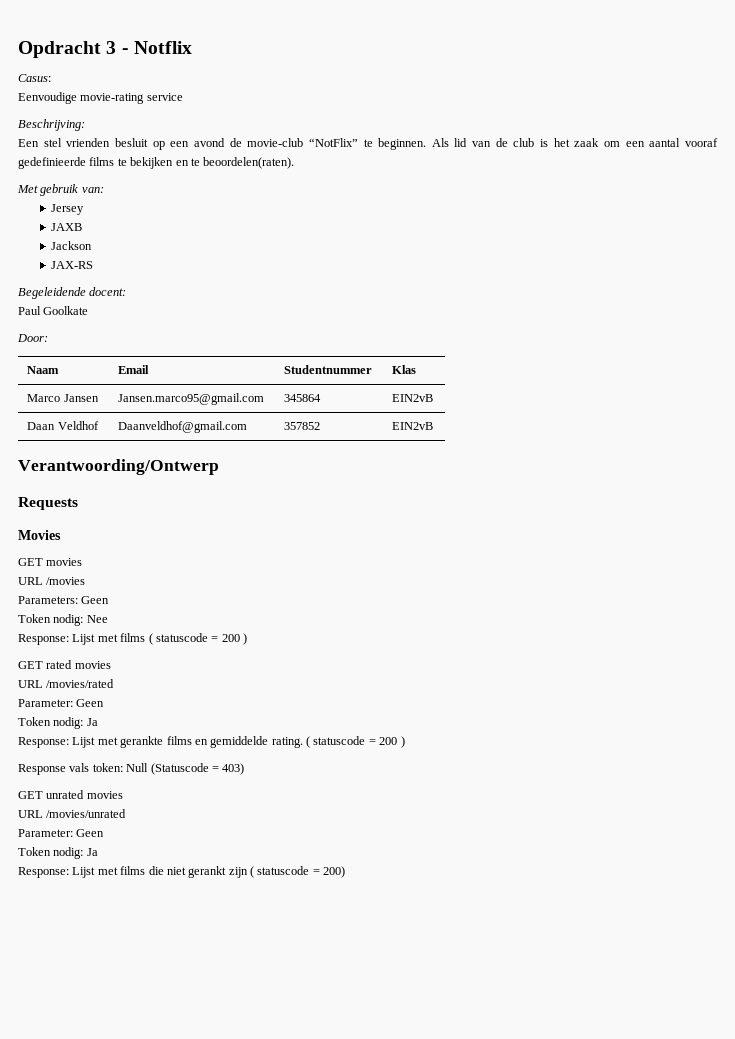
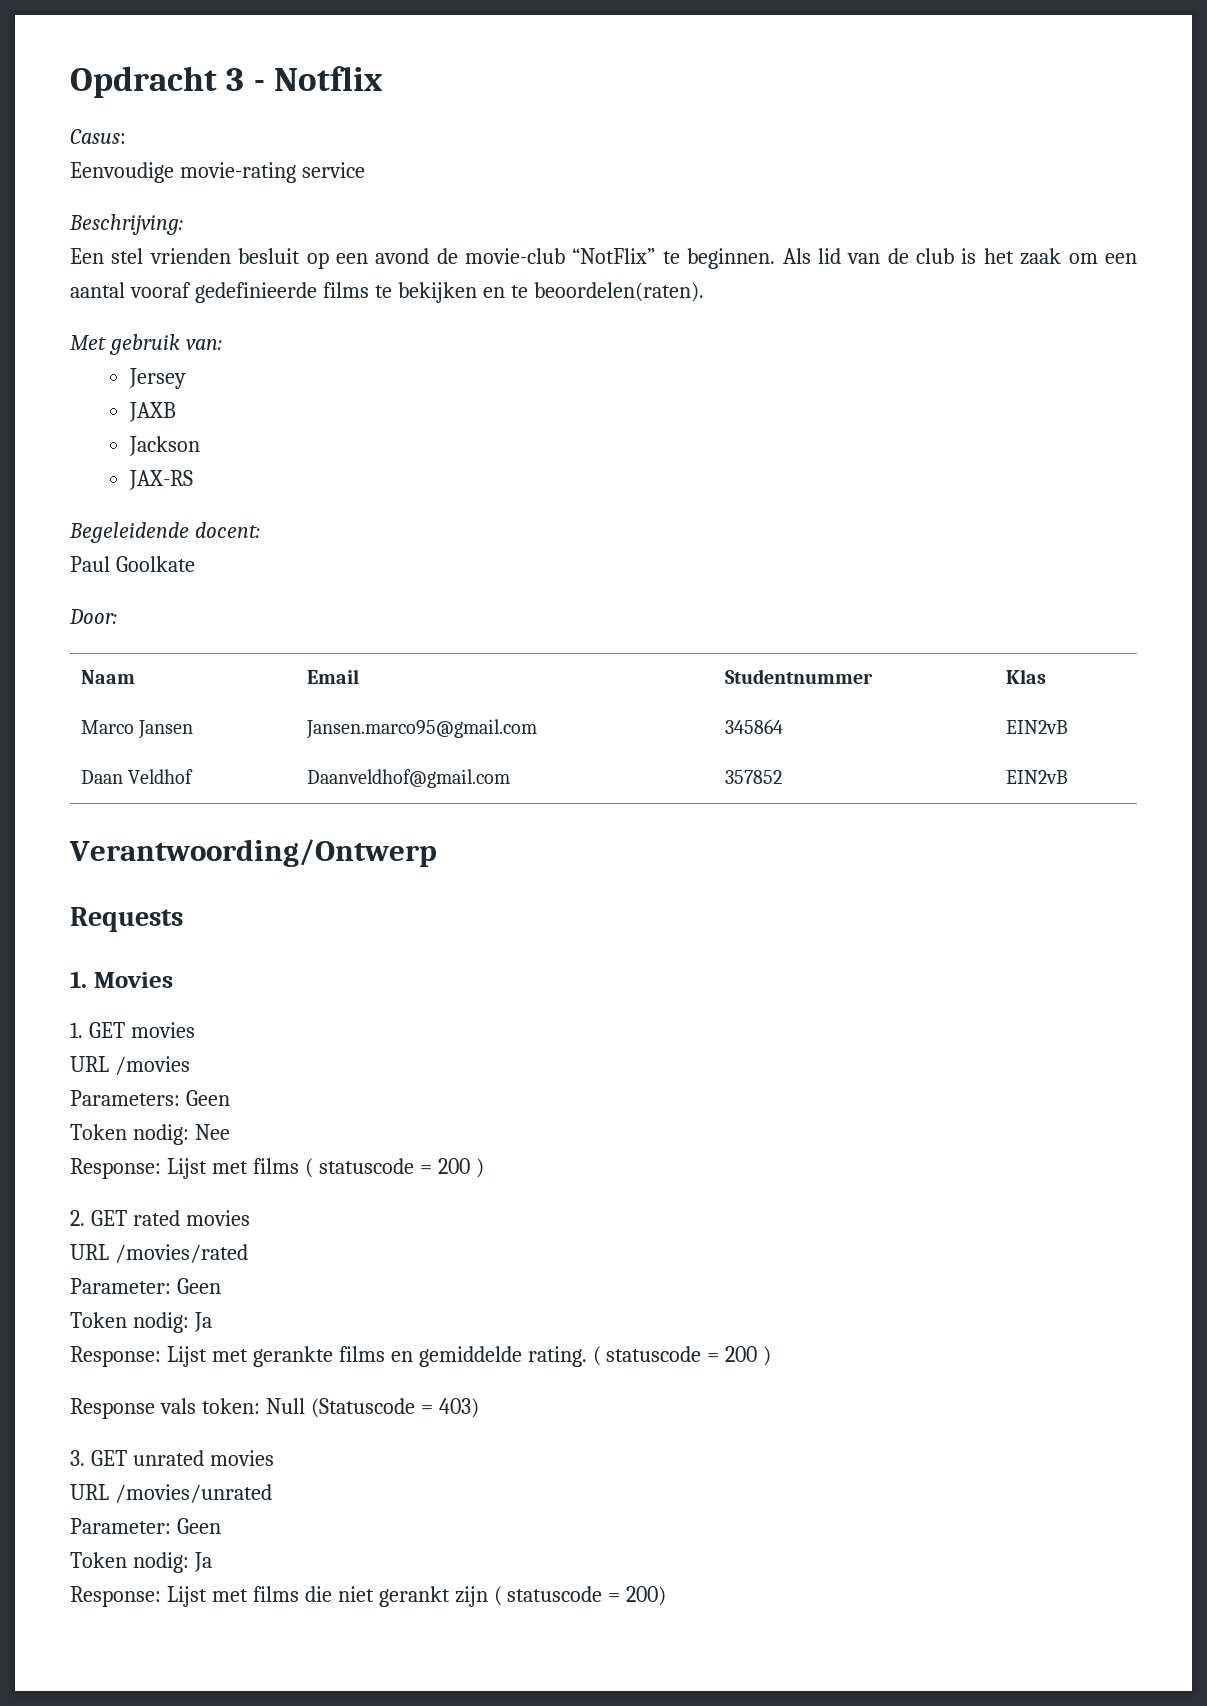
(78, 503) none -> [70,971,87,988] 1.
(61, 535) none -> [70,1022,83,1038] 1.
(247, 639) none -> [70,1210,85,1226] 2.
(245, 769) none -> [70,1450,85,1466] 3.

